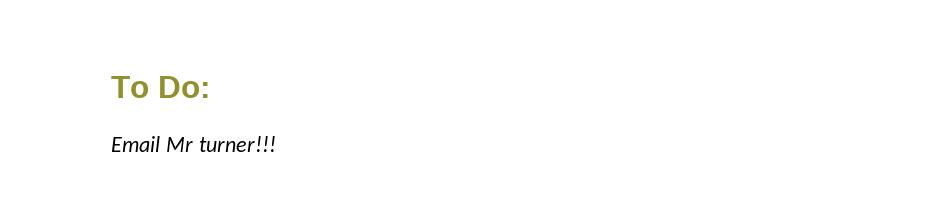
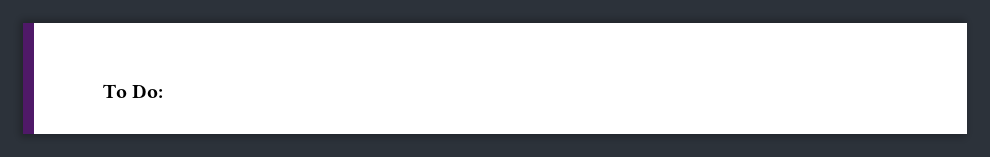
[111,136,276,152] // Email Mr turner!!! -> (164, 91) none

